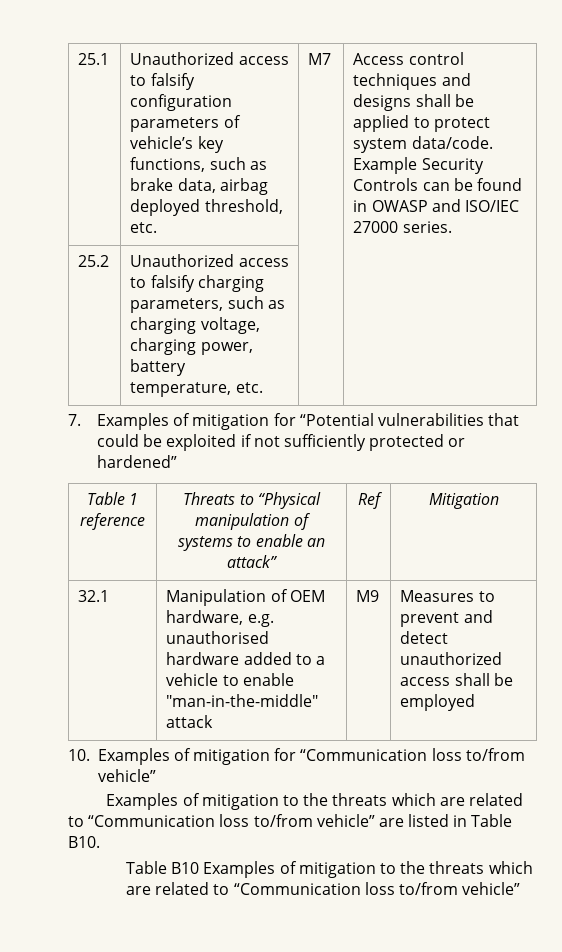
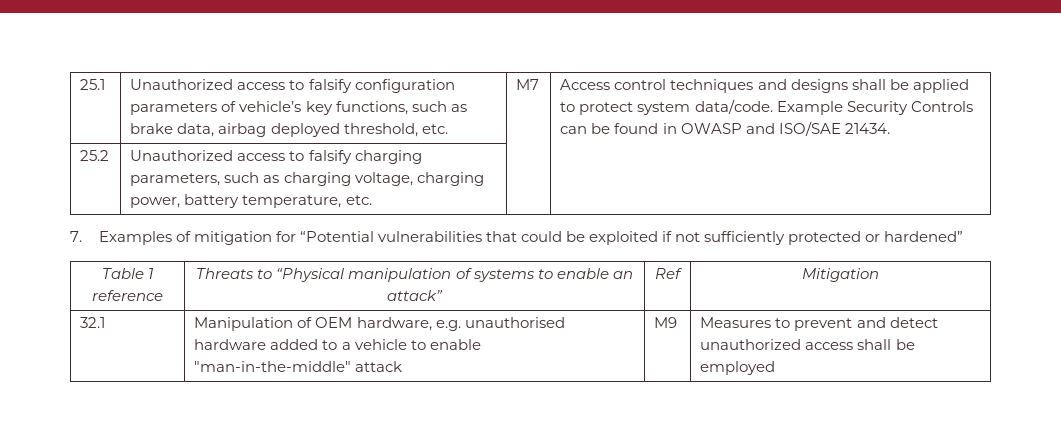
[464,200,519,212] [353,221,452,233] ISO/IEC 27000 series. -> [778,121,890,136] ISO/SAE 21434.
[68,748,525,765] [97,769,156,782] [106,793,523,810] [68,814,513,827] [68,836,100,848] [126,861,533,878] [126,882,521,895] // 10. Examples of mitigation for “Communication loss to/from vehicle” // Examples of mitigation to the threats which are related to “Communication loss to/from vehicle” are listed in Table B10. // Table B10 Examples of mitigation to the threats which are related to “Communication loss to/from vehicle” -> (776, 368) none

